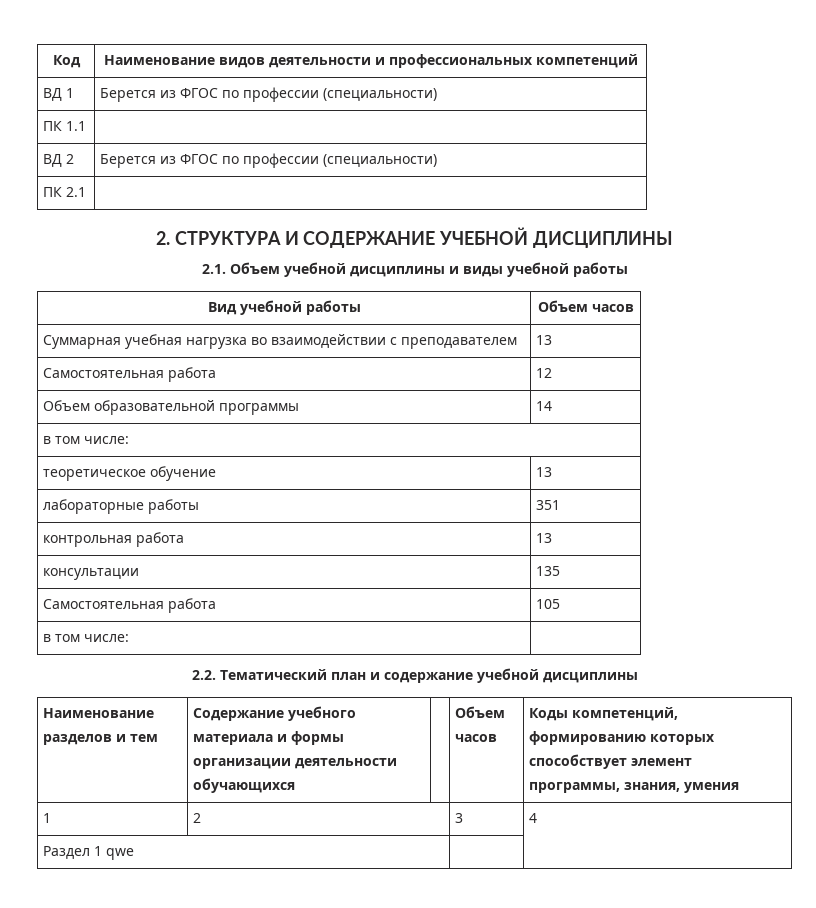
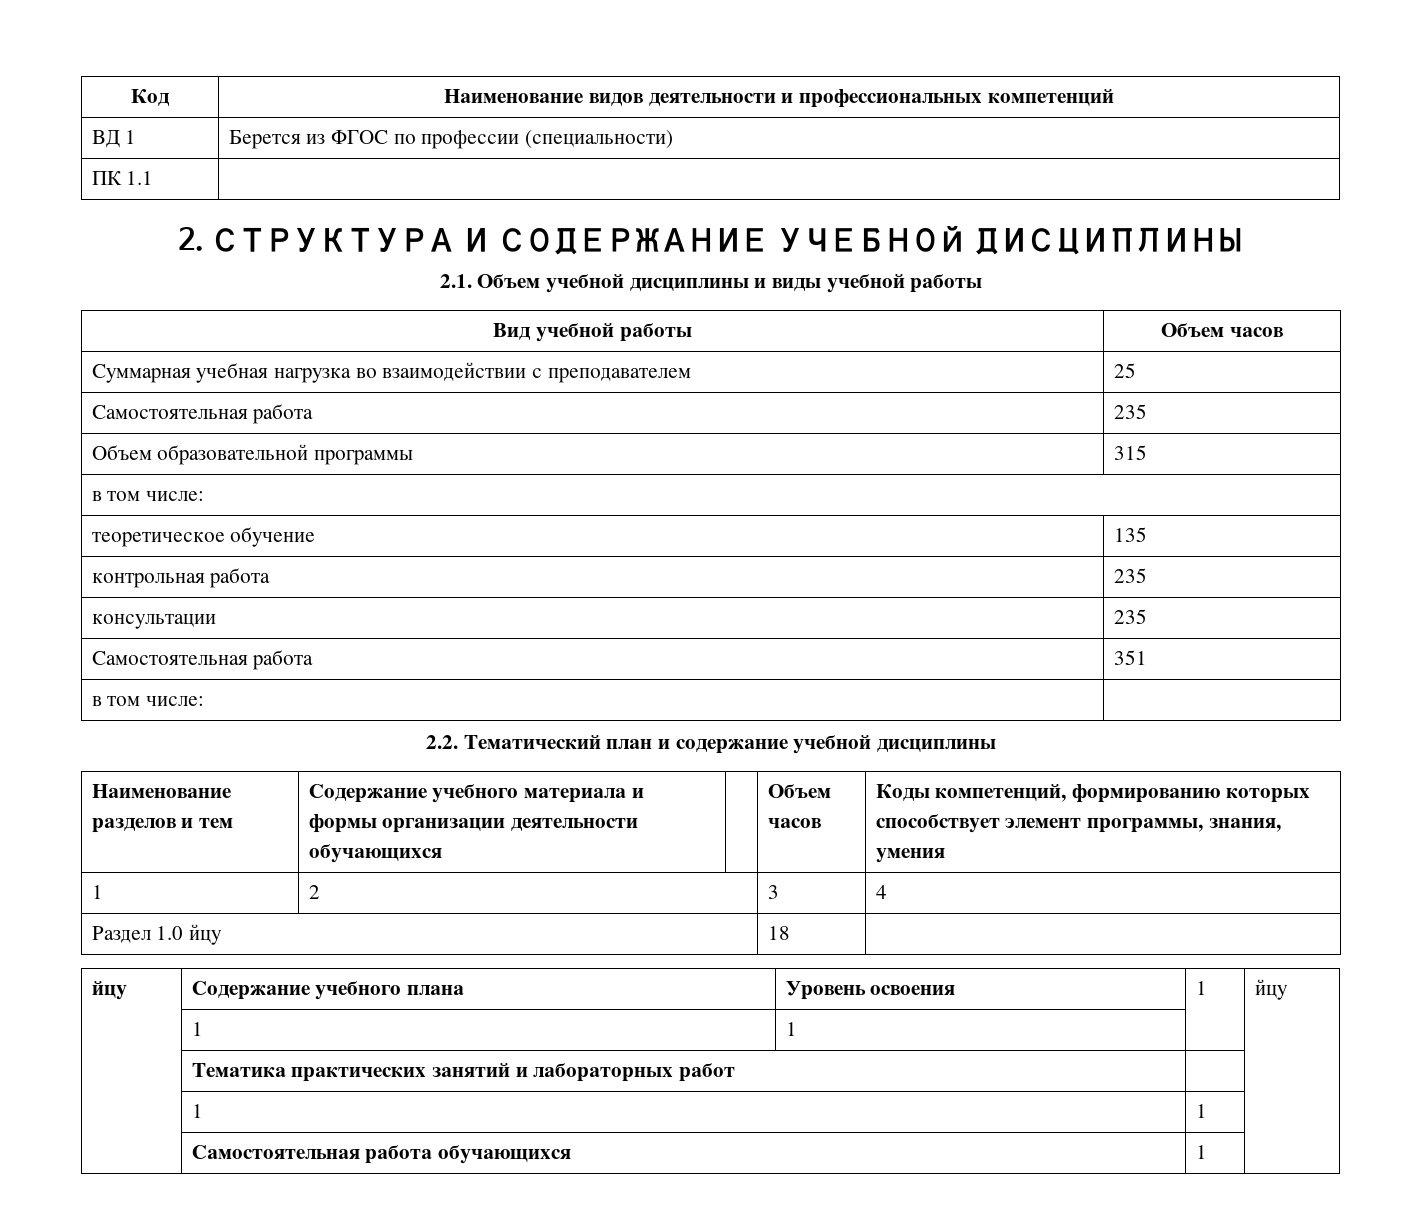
[43,154,75,167] [100,153,438,168] [43,187,87,197] // ВД 2 | Берется из ФГОС по профессии (специальности) // ПК 2.1 | -> (154, 178) none
[536,335,553,345] [43,367,217,382] [536,368,553,378] 13 // Самостоятельная работа | 12 -> [1113,363,1136,378] [91,404,314,424] [1113,404,1147,419] 25 // Самостоятельная работа | 235
[536,401,553,411] 14 -> [1113,445,1147,460] 315
[536,467,553,477] [43,499,200,514] [536,500,561,510] 13 // лабораторные работы | 351 -> [1113,527,1147,542] 135
[536,533,553,543] 13 -> [1113,568,1147,583] 235
[536,566,561,576] [43,598,217,613] [536,599,561,609] 135 // Самостоятельная работа | 105 -> [1113,609,1147,624] [91,650,314,670] [1113,650,1147,665] 235 // Самостоятельная работа | 351
[94,846,135,860] 1 qwe | -> [156,924,223,945] [767,926,790,940] [91,981,127,1000] [191,981,465,1000] [785,981,956,1000] [1195,981,1207,995] [1254,979,1288,1000] [191,1022,203,1036] [785,1022,797,1036] [191,1063,736,1082] [191,1104,203,1118] [1195,1104,1207,1118] [191,1145,572,1164] [1195,1145,1207,1159] 1.0 йцу | 18 | // йцу | Содержание учебного плана | Уровень освоения | 1 | йцу // | 1 | 1 | | // | Тематика практических занятий и лабораторных работ | | // | 1 | 1 | // | Самостоятельная работа обучающихся | 1

